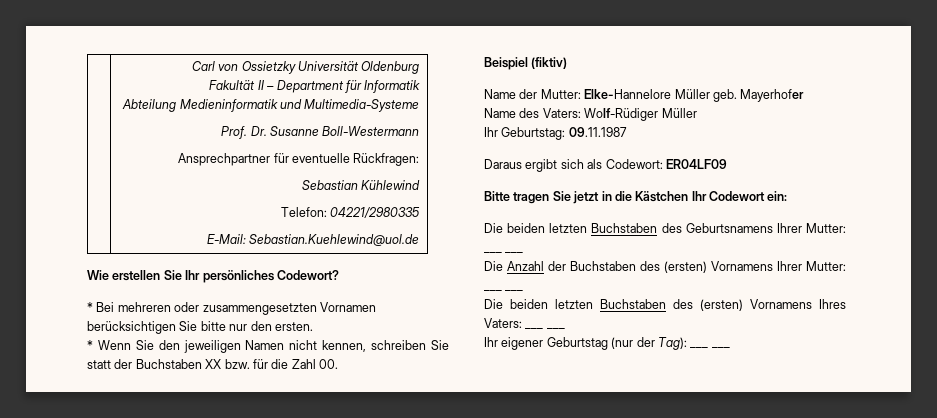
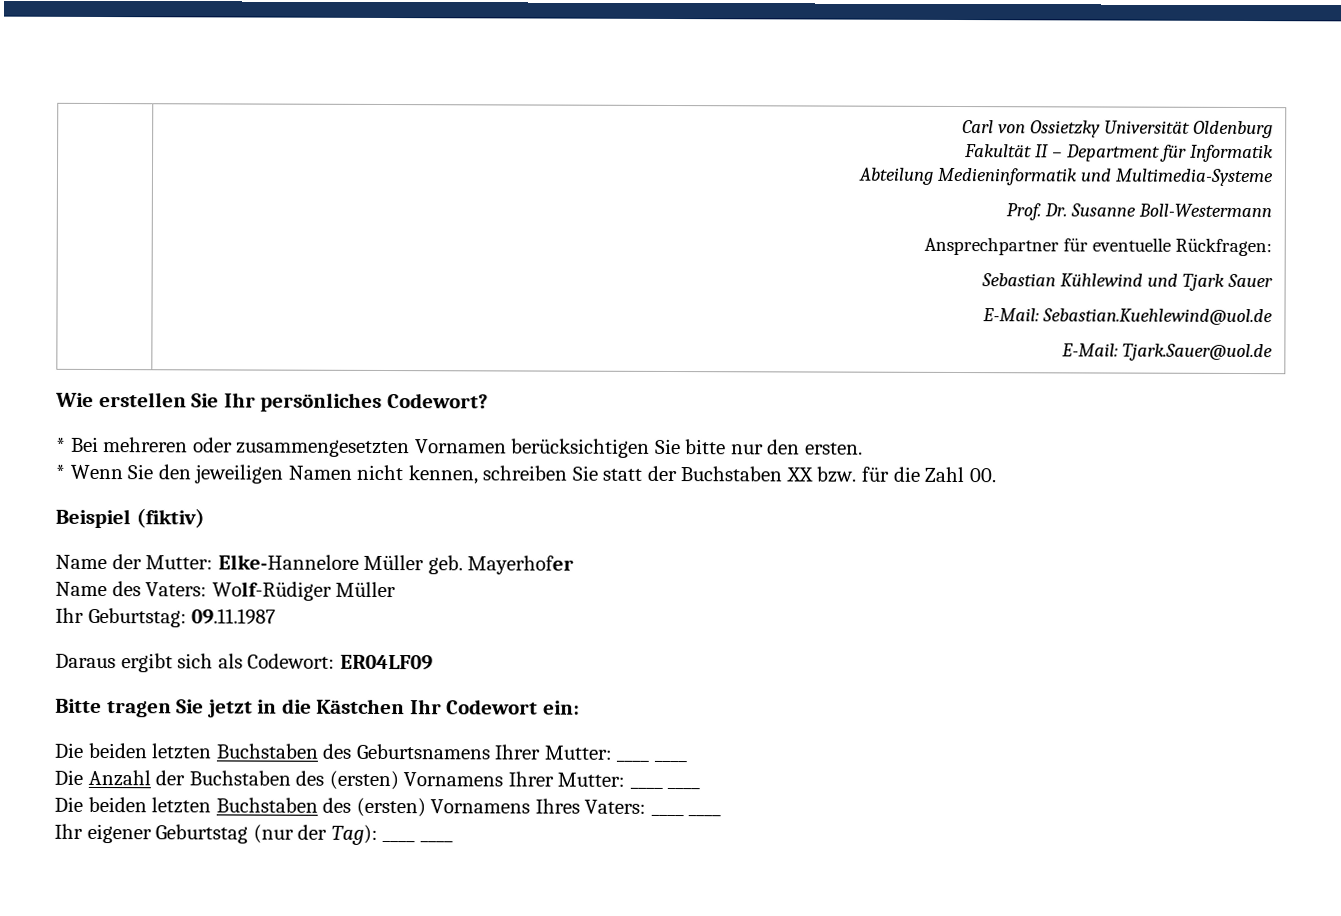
[280,207,421,218] // Telefon: 04221/2980335 -> [1147,273,1274,291] und Tjark Sauer
(420, 240) none -> [1061,343,1274,362] // E-Mail: Tjark.Sauer@uol.de
[484,252,524,253] ___ ___ -> [616,759,687,763] ____ ____
[484,290,524,291] ___ ___ -> [629,786,701,790] ____ ____
[525,328,565,329] ___ ___ -> [650,813,722,817] ____ ____
[690,347,730,348] ___ ___ -> [382,839,453,843] ____ ____

